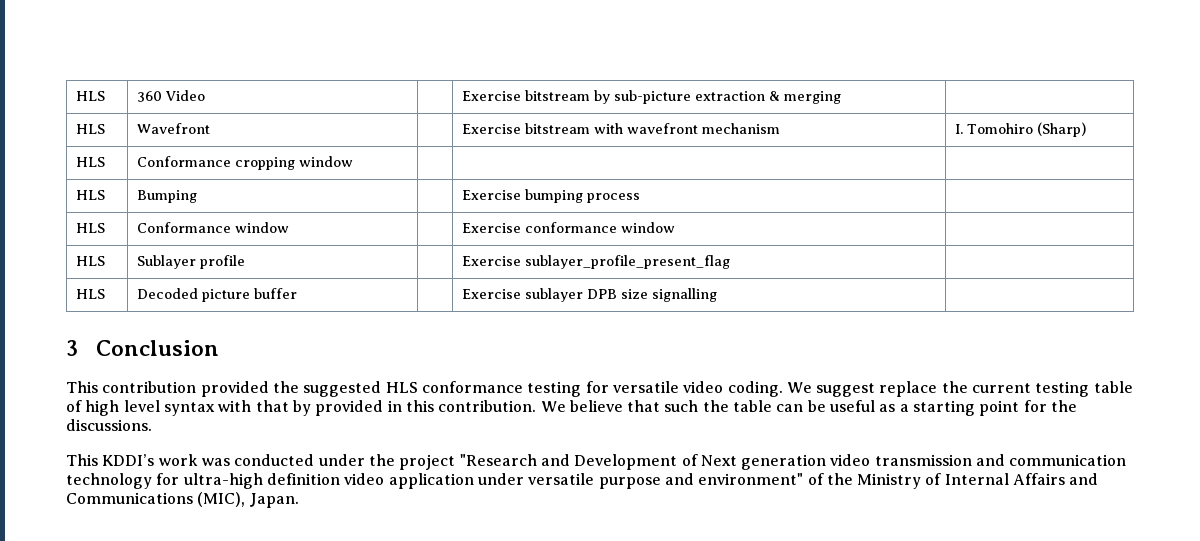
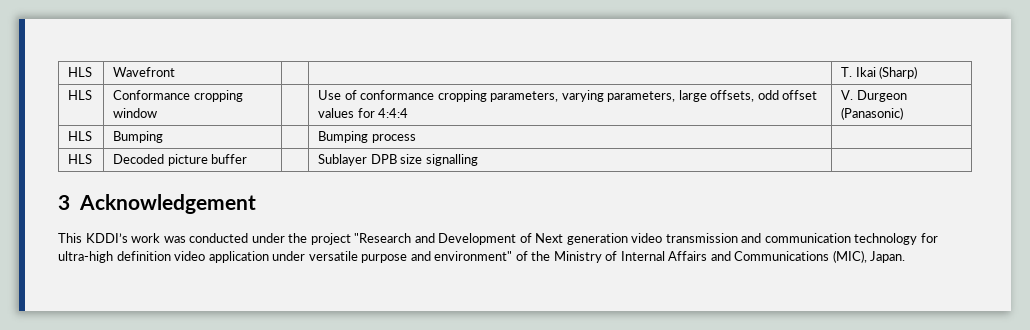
[76,91,106,101] [137,90,206,102] [462,90,842,104] [76,124,106,134] [137,123,211,134] [462,123,781,134] [955,123,1034,134] HLS | 360 Video | | Exercise bitstream by sub-picture extraction & merging | // HLS | Wavefront | | Exercise bitstream with wavefront mechanism | I. Tomohiro -> [68,67,93,77] [113,67,176,77] [841,67,876,77] HLS | Wavefront | | | T. Ikai
(354, 161) | -> [318,90,818,102] [318,108,409,118] [841,90,907,102] [841,107,904,120] Use of conformance cropping parameters, varying parameters, large offsets, odd offset values for 4:4:4 | V. Durgeon (Panasonic)
[462,189,584,203] Exercise bumping -> [318,131,369,143] Bumping
[76,223,106,233] [137,222,290,233] [462,222,676,233] [76,256,106,266] [137,255,246,269] [462,255,731,269] // HLS | Conformance window | | Exercise conformance window | // HLS | Sublayer profile | | Exercise sublayer_profile_present_flag | -> (416, 138) none
[462,288,584,302] Exercise sublayer -> [318,154,368,166] Sublayer
[95,340,219,356] [66,381,1133,397] [66,400,1078,416] [66,419,152,431] Conclusion // This contribution provided the suggested HLS conformance testing for versatile video coding. We suggest replace the current testing table of high level syntax with that by provided in this contribution. We believe that such the table can be useful as a starting point for the discussions. -> [78,194,256,214] Acknowledgement

